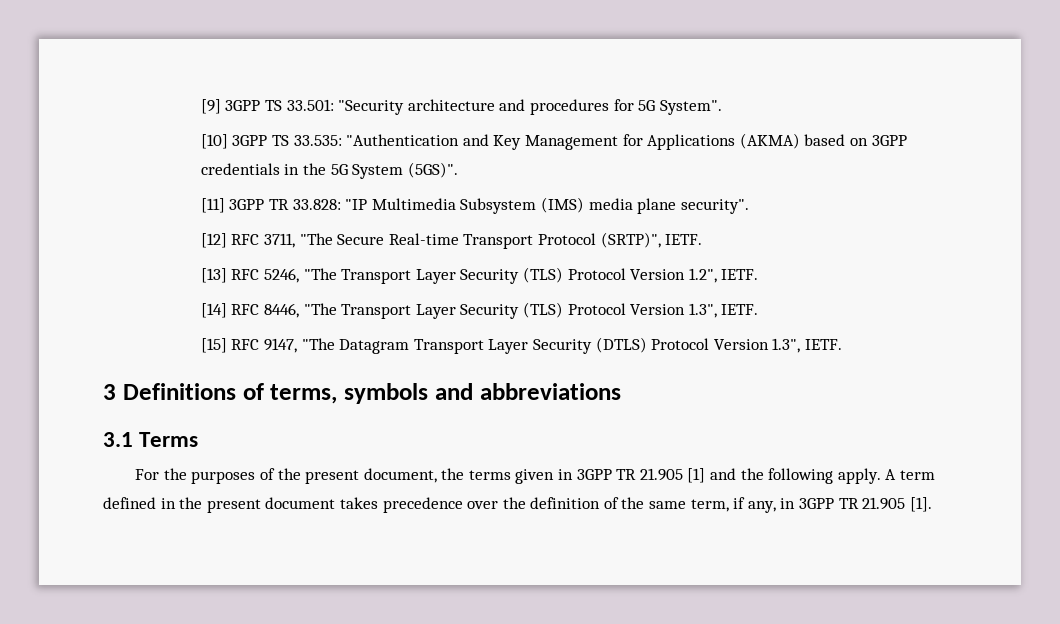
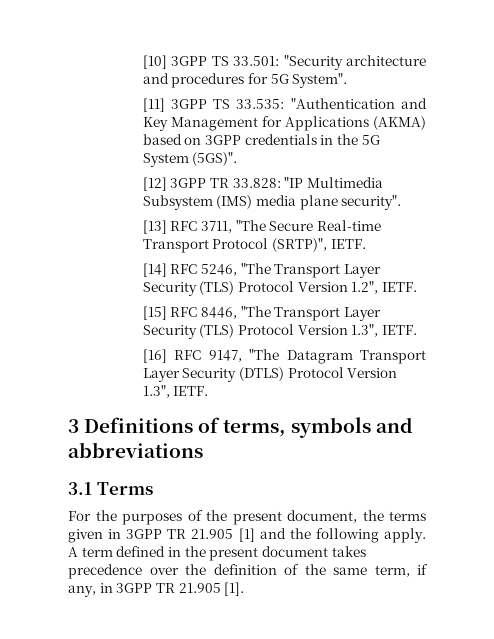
[200,99,221,114] [9] -> [142,55,167,69] [10]
[200,134,228,149] [10] -> [142,98,165,112] [11]
[200,198,225,213] [11] -> [142,177,167,191] [12]
[200,233,227,248] [12] -> [142,220,167,234] [13]
[200,268,227,283] [13] -> [142,263,167,277] [14]
[200,303,227,318] [14] -> [142,306,167,320] [15]
[200,338,227,353] [15] -> [142,349,167,363] [16]

